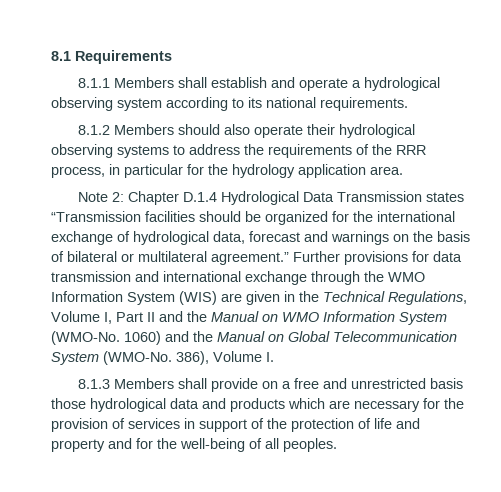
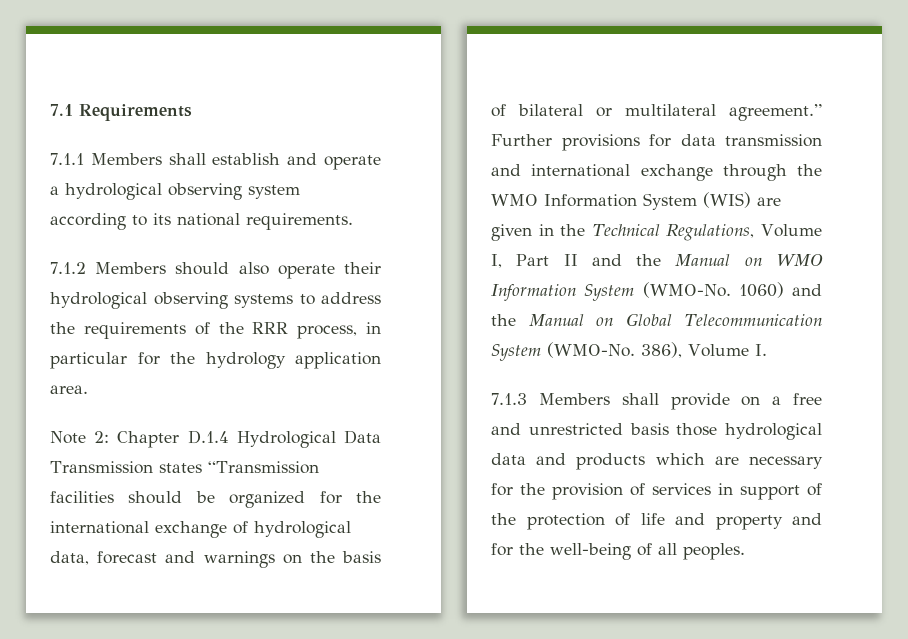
[51,51,71,61] 8.1 -> [50,104,73,116] 7.1
[77,78,110,88] 8.1.1 -> [50,153,84,165] 7.1.1
[77,125,110,135] 8.1.2 -> [50,262,86,274] 7.1.2
[77,379,110,389] 8.1.3 -> [491,393,527,405] 7.1.3

